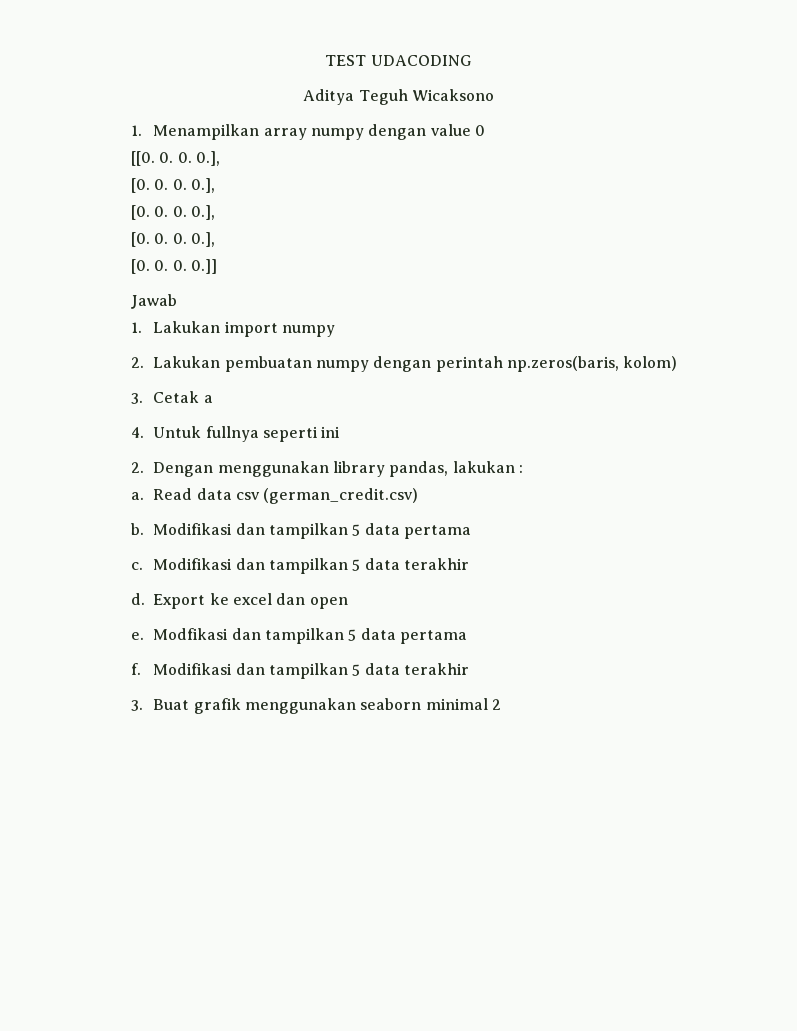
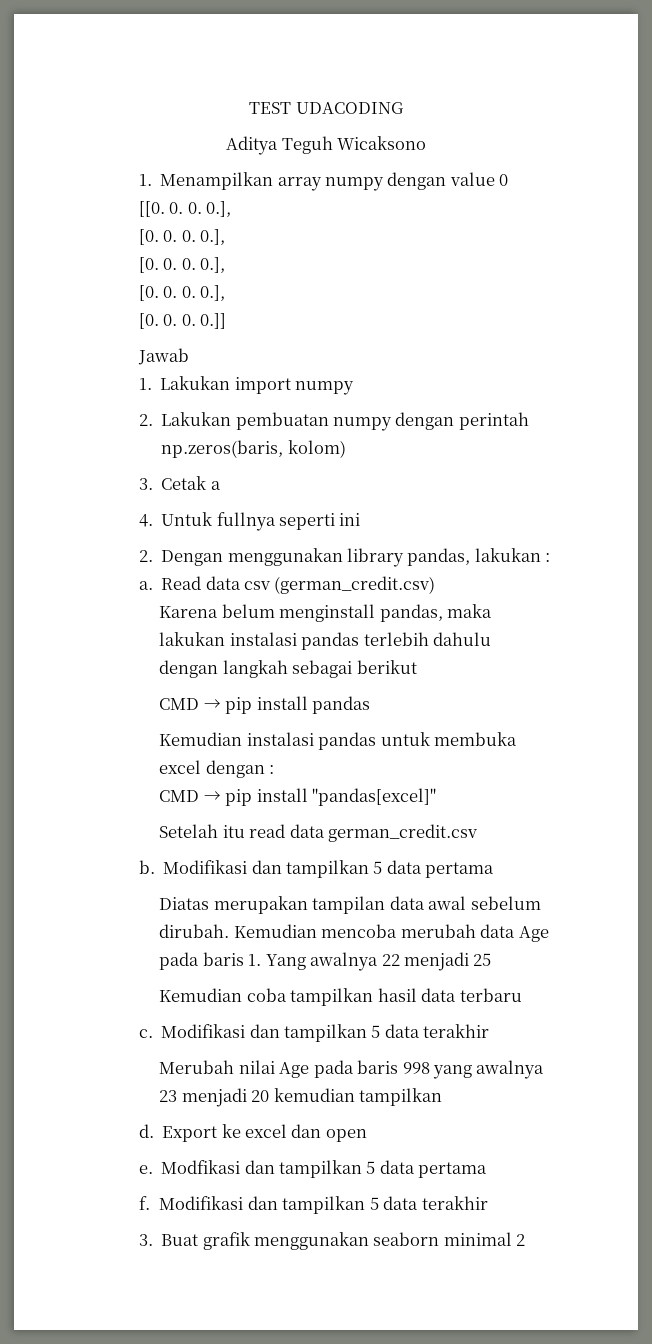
(419, 496) none -> [159,604,493,622] [159,632,492,650] [159,660,417,678] [159,696,371,714] [159,732,518,750] [159,760,275,778] [159,788,437,806] [159,824,478,842] // Karena belum menginstall pandas, maka lakukan instalasi pandas terlebih dahulu dengan langkah sebagai berikut // CMD → pip install pandas // Kemudian instalasi pandas untuk membuka excel dengan : // CMD → pip install "pandas[excel]" // Setelah itu read data german_credit.csv
(471, 532) none -> [159,896,541,914] [159,924,549,942] [159,952,492,971] [159,988,522,1006] // Diatas merupakan tampilan data awal sebelum dirubah. Kemudian mencoba merubah data Age pada baris 1. Yang awalnya 22 menjadi 25 // Kemudian coba tampilkan hasil data terbaru
(469, 564) none -> [159,1060,545,1079] [159,1088,443,1107] // Merubah nilai Age pada baris 998 yang awalnya 23 menjadi 20 kemudian tampilkan

